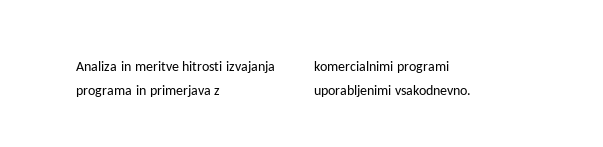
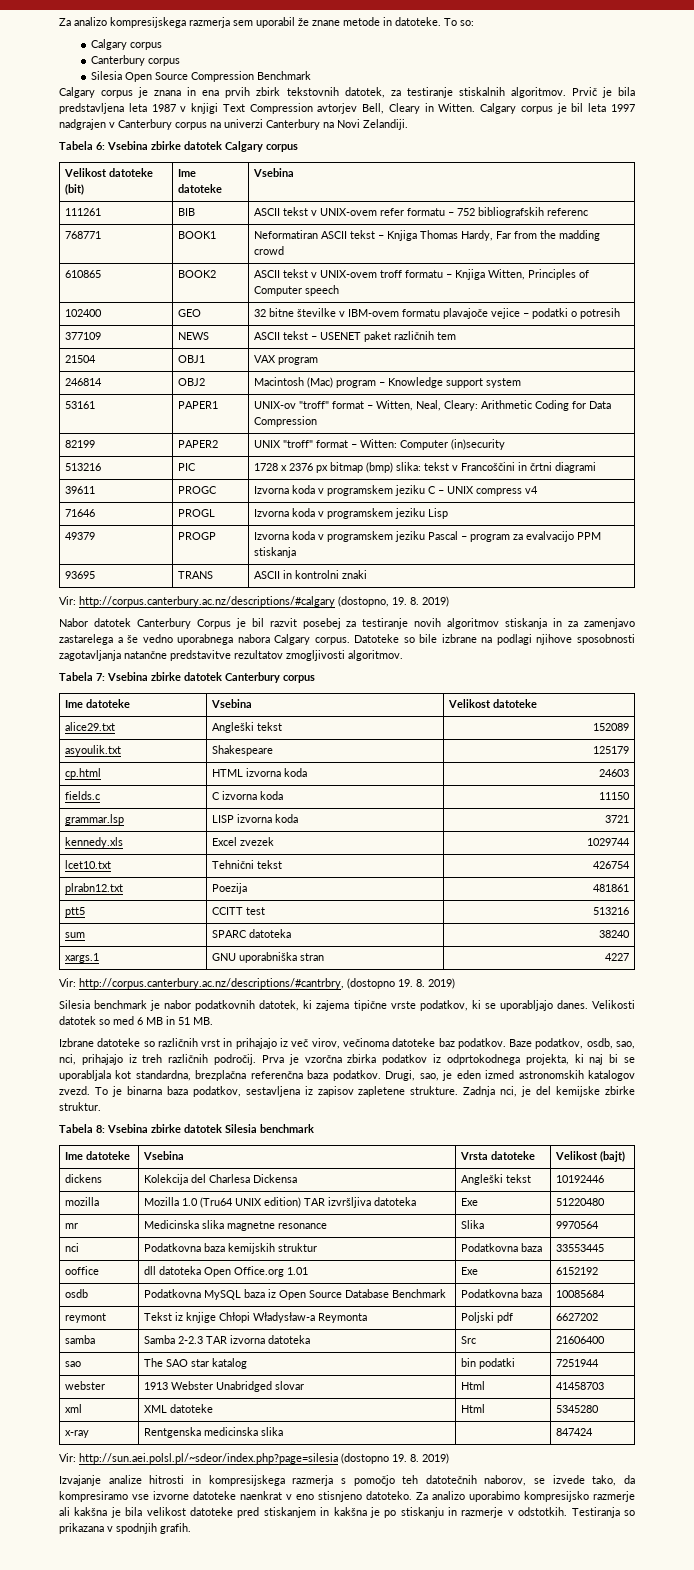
[76,61,276,73] [76,85,221,97] [314,61,449,73] [314,85,471,97] Analiza in meritve hitrosti izvajanja programa in primerjava z komercialnimi programi uporabljenimi vsakodnevno. -> [59,17,474,28] [90,39,162,50] [90,55,180,66] [90,71,311,82] [59,87,635,98] [59,103,635,114] [59,119,408,130] [59,141,298,152] [64,168,154,177] [65,184,85,195] [178,169,197,177] [178,184,223,193] [253,168,295,177] [65,208,102,216] [178,208,196,216] [254,207,589,218] [65,231,102,239] [178,231,217,239] [254,230,601,241] [254,246,285,255] [65,270,102,278] [178,270,217,278] [254,269,590,280] [254,285,340,296] [65,309,103,317] [178,309,202,317] [254,308,621,319] [65,332,102,340] [178,332,210,340] [254,331,457,342] [65,355,97,363] [178,355,206,363] [254,355,319,365] [65,378,103,386] [178,378,206,386] [254,377,522,388] [65,401,96,409] [178,401,219,409] [254,400,612,411] [254,416,318,427] [65,440,96,448] [178,440,219,448] [254,439,506,450] [65,463,102,471] [178,463,197,471] [254,462,597,473] [65,486,96,494] [178,486,218,494] [254,485,539,496] [65,509,96,517] [178,509,216,517] [254,508,449,519] [65,532,96,540] [178,532,217,540] [254,531,602,542] [254,547,297,558] [65,571,96,579] [178,571,214,579] [254,570,368,579] [59,596,449,607] [59,618,635,629] [59,634,636,645] [59,650,403,661] [59,672,315,683] [65,699,131,708] [211,699,253,708] [448,699,538,708] [65,722,116,731] [212,722,283,733] [592,723,629,731] [65,745,122,756] [212,745,274,756] [592,746,629,754] [65,768,102,779] [212,768,308,777] [598,769,629,777] [65,791,101,800] [212,791,284,800] [598,792,630,800] [65,814,125,825] [212,814,299,823] [604,815,629,823] [65,837,124,848] [212,837,275,846] [586,838,630,846] [65,860,112,869] [212,860,283,869] [592,861,630,869] [65,883,124,894] [212,883,248,894] [592,884,629,892] [65,907,86,917] [212,907,266,915] [592,907,629,915] [65,932,86,938] [212,929,292,938] [598,930,630,938] [65,953,100,963] [212,952,325,963] [604,953,629,961] [59,978,455,989] [59,1000,635,1011] [59,1016,213,1025] [59,1038,635,1049] [59,1054,636,1065] [59,1070,635,1081] [59,1086,635,1097] [59,1102,101,1111] [59,1124,314,1133] [65,1151,131,1160] [143,1151,185,1160] [460,1151,536,1160] [555,1151,626,1162] [65,1174,103,1183] [144,1174,298,1185] [461,1174,532,1185] [556,1175,605,1183] [65,1197,100,1206] [144,1197,417,1208] [461,1198,479,1206] [556,1198,606,1206] [65,1223,79,1229] [144,1220,328,1231] [461,1220,485,1229] [556,1221,600,1229] [65,1243,80,1252] [144,1243,318,1254] [461,1243,543,1252] [556,1244,605,1252] [65,1266,100,1275] [144,1266,309,1277] [461,1267,479,1275] [556,1267,599,1275] [65,1289,89,1298] [144,1289,447,1300] [461,1289,543,1298] [556,1290,606,1298] [65,1313,107,1323] [144,1312,368,1323] [461,1312,514,1323] [556,1313,599,1321] [65,1335,96,1344] [144,1335,311,1344] [461,1336,477,1344] [556,1336,606,1344] [65,1361,82,1367] [144,1358,248,1369] [461,1358,516,1369] [556,1359,600,1367] [65,1381,106,1390] [144,1381,305,1392] [461,1381,486,1390] [556,1382,605,1390] [65,1404,83,1413] [144,1404,214,1413] [461,1404,486,1413] [556,1405,600,1413] [65,1430,90,1438] [144,1427,284,1438] [556,1428,594,1436] [59,1453,449,1464] [59,1475,635,1486] [59,1491,635,1502] [59,1507,636,1518] [59,1523,191,1534] Za analizo kompresijskega razmerja sem uporabil že znane metode in datoteke. To so: // Calgary corpus // Canterbury corpus // Silesia Open Source Compression Benchmark // Calgary corpus je znana in ena prvih zbirk tekstovnih datotek, za testiranje stiskalnih algoritmov. Prvič je bila predstavljena leta 1987 v knjigi Text Compression avtorjev Bell, Cleary in Witten. Calgary corpus je bil leta 1997 nadgrajen v Canterbury corpus na univerzi Canterbury na Novi Zelandiji. // Tabela 6: Vsebina zbirke datotek Calgary corpus // Velikost datoteke (bit) | Ime datoteke | Vsebina // 111261 | BIB | ASCII tekst v UNIX-ovem refer formatu – 752 bibliografskih referenc // 768771 | BOOK1 | Neformatiran ASCII tekst – Knjiga Thomas Hardy, Far from the madding crowd // 610865 | BOOK2 | ASCII tekst v UNIX-ovem troff formatu – Knjiga Witten, Principles of Computer speech // 102400 | GEO | 32 bitne številke v IBM-ovem formatu plavajoče vejice – podatki o potresih // 377109 | NEWS | ASCII tekst – USENET paket različnih tem // 21504 | OBJ1 | VAX program // 246814 | OBJ2 | Macintosh (Mac) program – Knowledge support system // 53161 | PAPER1 | UNIX-ov "troff" format – Witten, Neal, Cleary: Arithmetic Coding for Data Compression // 82199 | PAPER2 | UNIX "troff" format – Witten: Computer (in)security // 513216 | PIC | 1728 x 2376 px bitmap (bmp) slika: tekst v Francoščini in črtni diagrami // 39611 | PROGC | Izvorna koda v programskem jeziku C – UNIX compress v4 // 71646 | PROGL | Izvorna koda v programskem jeziku Lisp // 49379 | PROGP | Izvorna koda v programskem jeziku Pascal – program za evalvacijo PPM stiskanja // 93695 | TRANS | ASCII in kontrolni znaki // Vir: http://corpus.canterbury.ac.nz/descriptions/#calgary (dostopno, 19. 8. 2019) // Nabor datotek Canterbury Corpus je bil razvit posebej za testiranje novih algoritmov stiskanja in za zamenjavo zastarelega a še vedno uporabnega nabora Calgary corpus. Datoteke so bile izbrane na podlagi njihove sposobnosti zagotavljanja natančne predstavitve rezultatov zmogljivosti algoritmov. // Tabela 7: Vsebina zbirke datotek Canterbury corpus // Ime datoteke | Vsebina | Velikost datoteke // alice29.txt | Angleški tekst | 152089 // asyoulik.txt | Shakespeare | 125179 // cp.html | HTML izvorna koda | 24603 // fields.c | C izvorna koda | 11150 // grammar.lsp | LISP izvorna koda | 3721 // kennedy.xls | Excel zvezek | 1029744 // lcet10.txt | Tehnični tekst | 426754 // plrabn12.txt | Poezija | 481861 // ptt5 | CCITT test | 513216 // sum | SPARC datoteka | 38240 // xargs.1 | GNU uporabniška stran | 4227 // Vir: http://corpus.canterbury.ac.nz/descriptions/#cantrbry, (dostopno 19. 8. 2019) // Silesia benchmark je nabor podatkovnih datotek, ki zajema tipične vrste podatkov, ki se uporabljajo danes. Velikosti datotek so med 6 MB in 51 MB. // Izbrane datoteke so različnih vrst in prihajajo iz več virov, večinoma datoteke baz podatkov. Baze podatkov, osdb, sao, nci, prihajajo iz treh različnih področij. Prva je vzorčna zbirka podatkov iz odprtokodnega projekta, ki naj bi se uporabljala kot standardna, brezplačna referenčna baza podatkov. Drugi, sao, je eden izmed astronomskih katalogov zvezd. To je binarna baza podatkov, sestavljena iz zapisov zapletene strukture. Zadnja nci, je del kemijske zbirke struktur. // Tabela 8: Vsebina zbirke datotek Silesia benchmark // Ime datoteke | Vsebina | Vrsta datoteke | Velikost (bajt) // dickens | Kolekcija del Charlesa Dickensa | Angleški tekst | 10192446 // mozilla | Mozilla 1.0 (Tru64 UNIX edition) TAR izvršljiva datoteka | Exe | 51220480 // mr | Medicinska slika magnetne resonance | Slika | 9970564 // nci | Podatkovna baza kemijskih struktur | Podatkovna baza | 33553445 // ooffice | dll datoteka Open Office.org 1.01 | Exe | 6152192 // osdb | Podatkovna MySQL baza iz Open Source Database Benchmark | Podatkovna baza | 10085684 // reymont | Tekst iz knjige Chłopi Władysław-a Reymonta | Poljski pdf | 6627202 // samba | Samba 2-2.3 TAR izvorna datoteka | Src | 21606400 // sao | The SAO star katalog | bin podatki | 7251944 // webster | 1913 Webster Unabridged slovar | Html | 41458703 // xml | XML datoteke | Html | 5345280 // x-ray | Rentgenska medicinska slika | | 847424 // Vir: http://sun.aei.polsl.pl/~sdeor/index.php?page=silesia (dostopno 19. 8. 2019) // Izvajanje analize hitrosti in kompresijskega razmerja s pomočjo teh datotečnih naborov, se izvede tako, da kompresiramo vse izvorne datoteke naenkrat v eno stisnjeno datoteko. Za analizo uporabimo kompresijsko razmerje ali kakšna je bila velikost datoteke pred stiskanjem in kakšna je po stiskanju in razmerje v odstotkih. Testiranja so prikazana v spodnjih grafih.

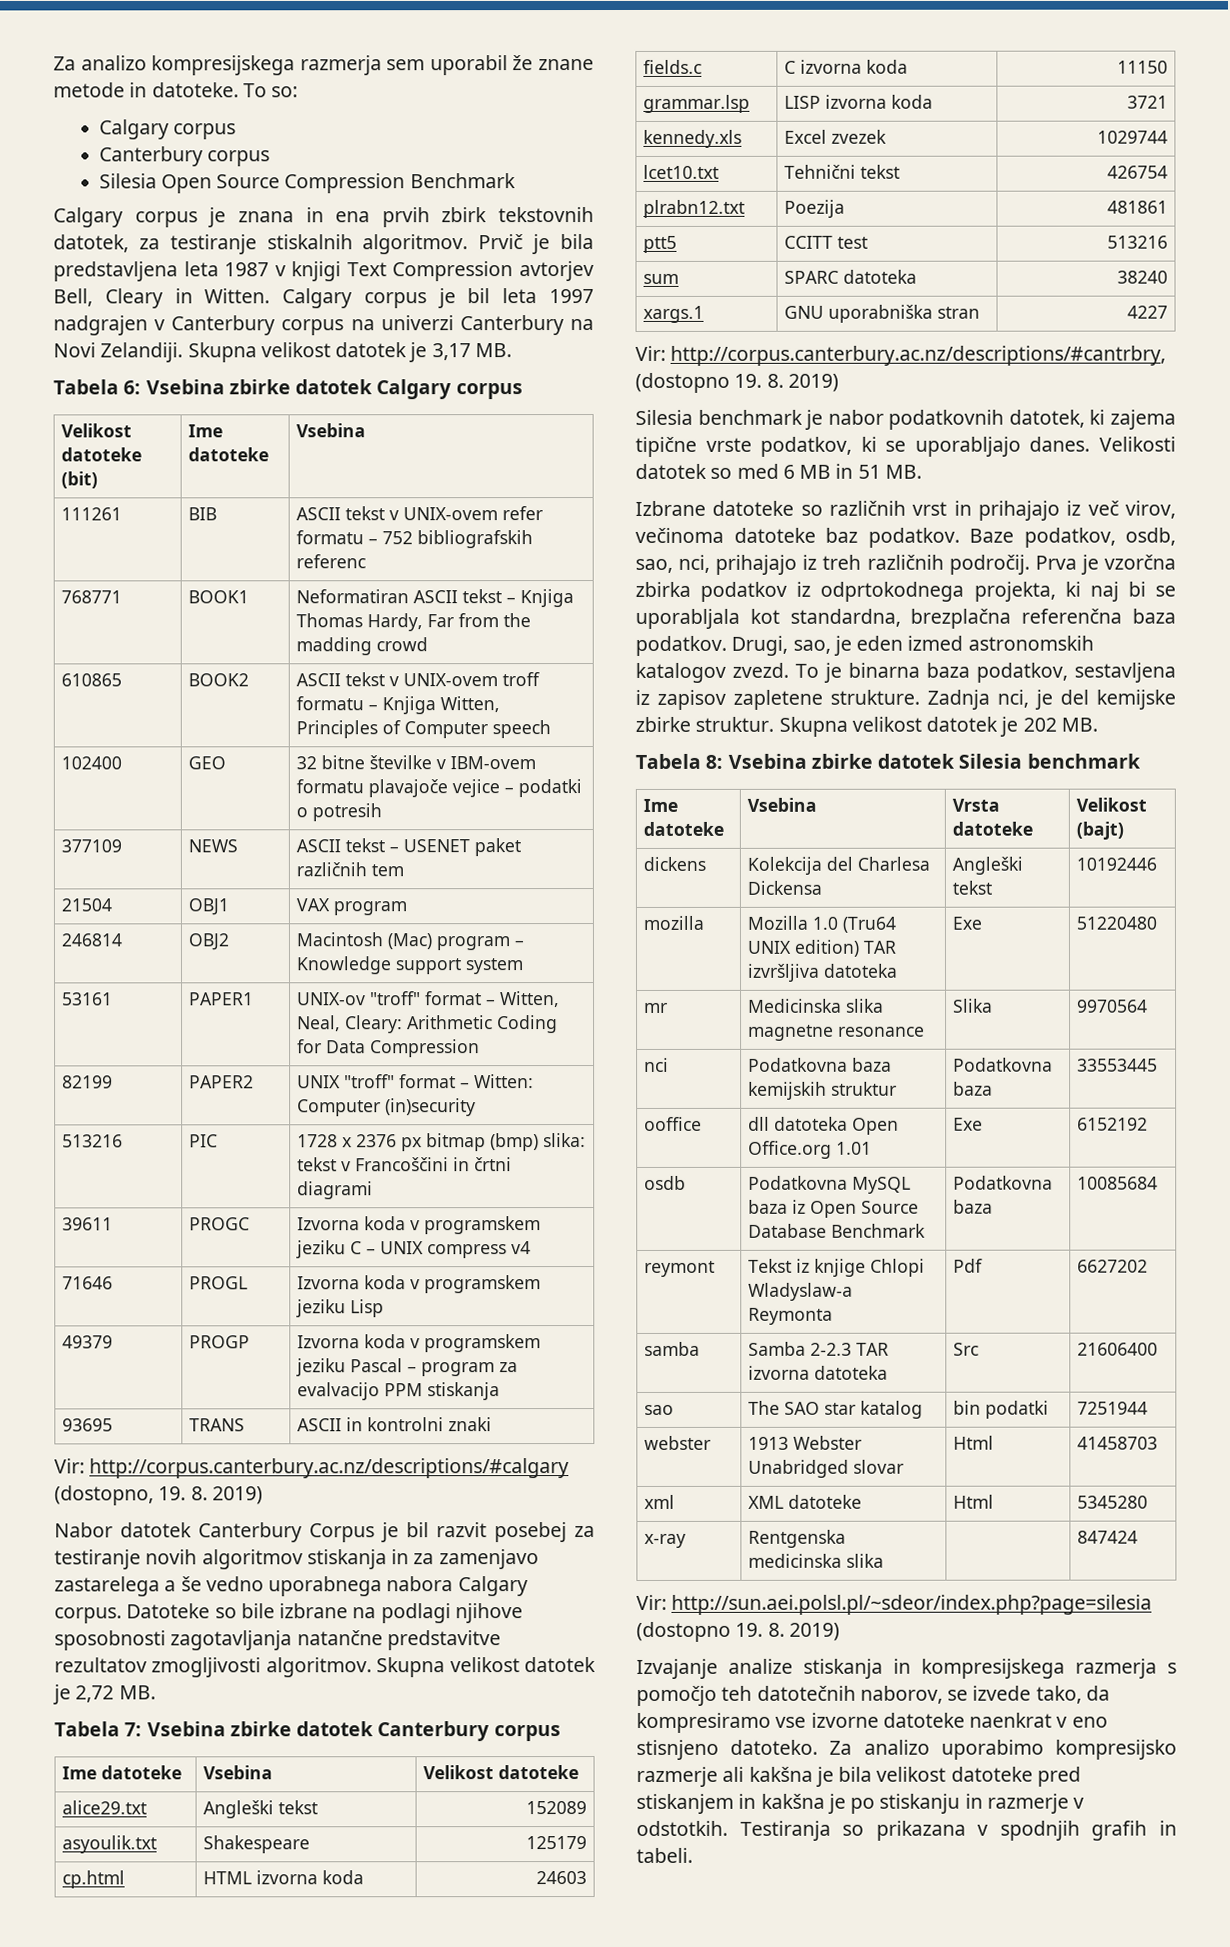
(408, 124) none -> [187,342,512,363] Skupna velikost datotek je 3,17 MB.
(403, 655) none -> [376,1657,596,1678] [52,1684,156,1705] Skupna velikost datotek je 2,72 MB.
(101, 1106) none -> [778,716,1098,737] Skupna velikost datotek je 202 MB.
[219,1312,316,1323] Chłopi Władysław-a -> [870,1258,926,1277] [748,1282,854,1301] Chlopi Wladyslaw-a
[461,1312,514,1323] Poljski pdf -> [953,1258,984,1273] Pdf
[149,1475,185,1484] hitrosti -> [803,1658,883,1679] stiskanja
[160,1523,191,1534] grafih. -> [1091,1820,1177,1841] [636,1847,693,1863] grafih in tabeli.

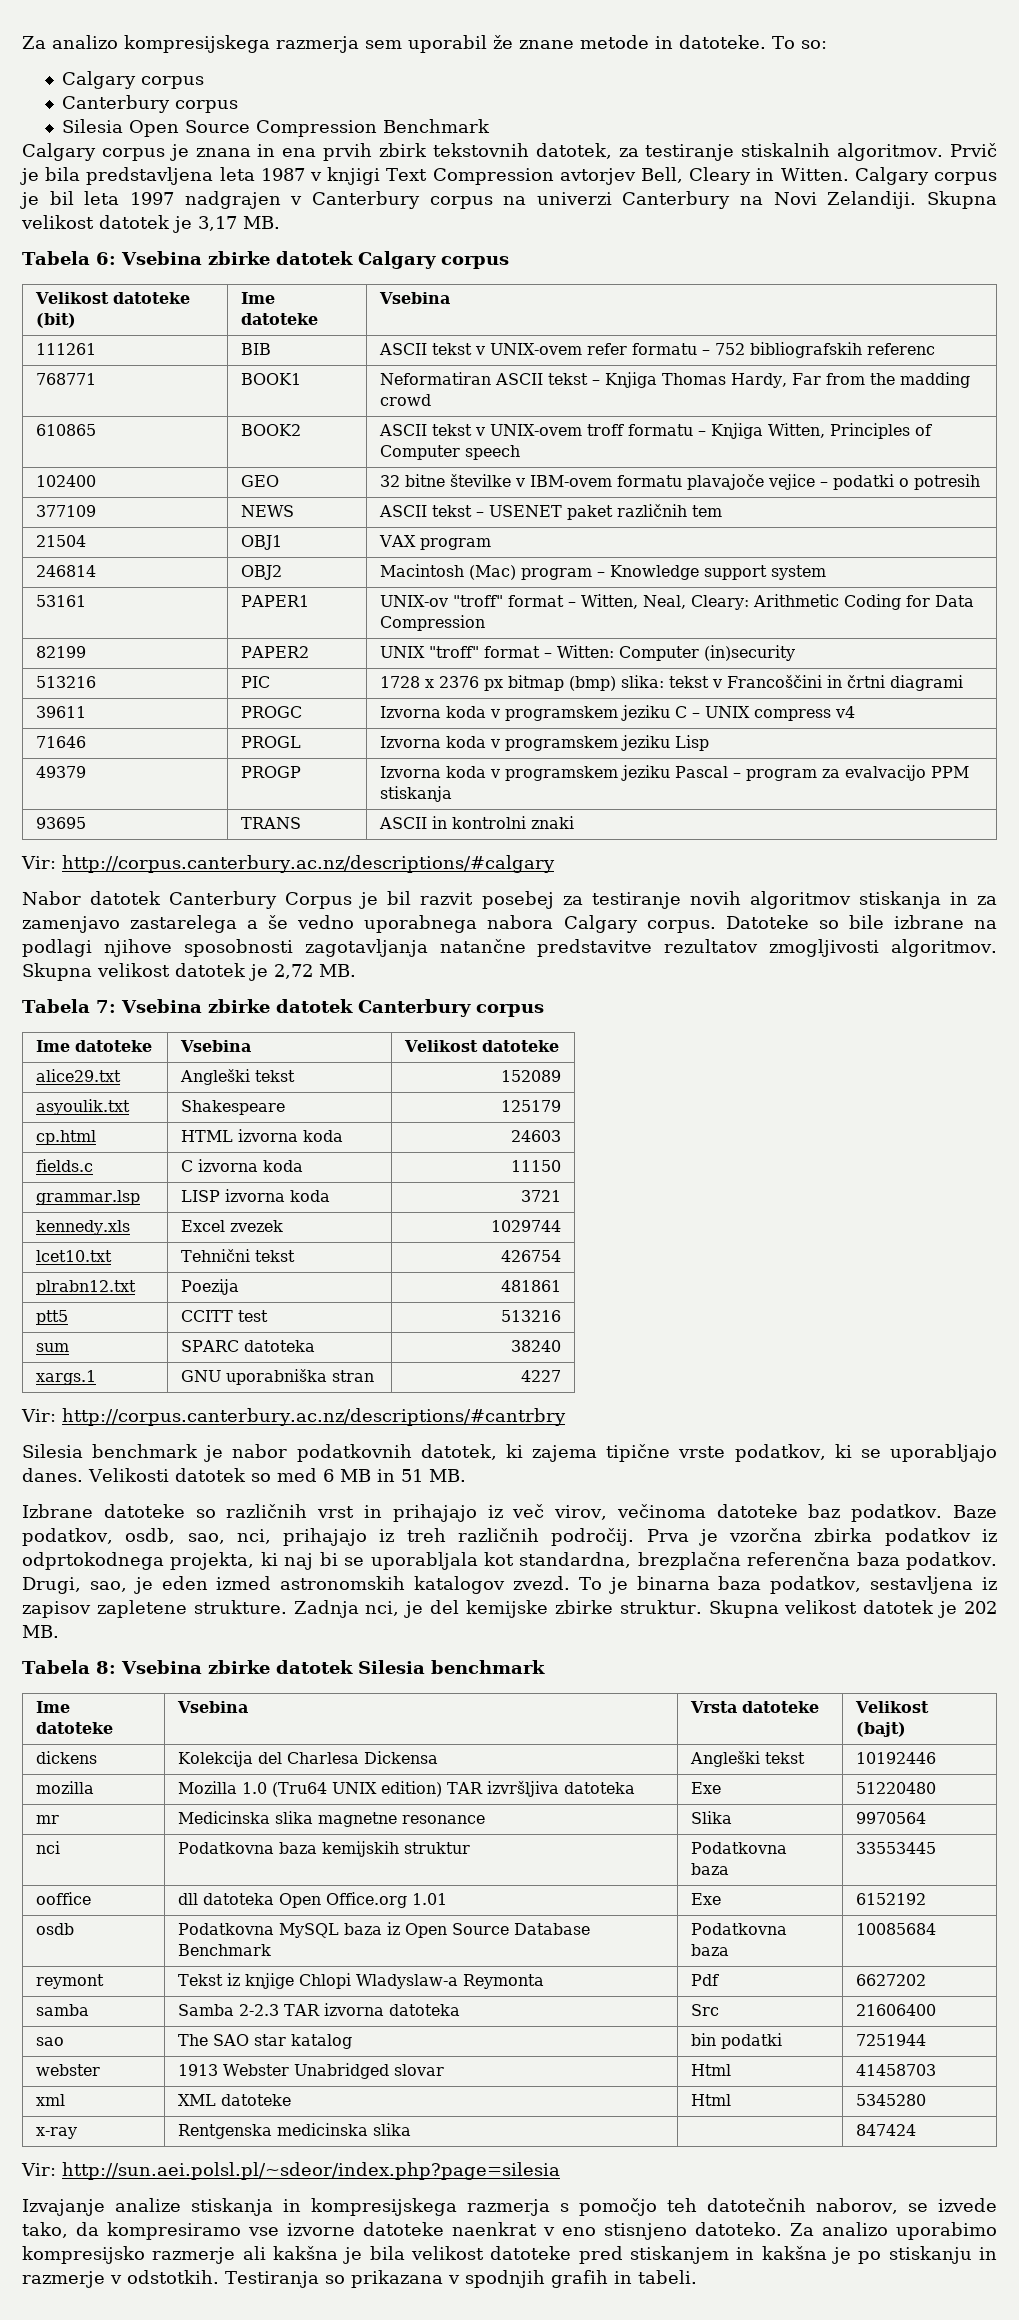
[54,1485,263,1506] (dostopno, 19. 8. 2019) -> (555, 864) none
[670,345,1167,366] [635,372,839,393] http://corpus.canterbury.ac.nz/descriptions/#cantrbry, (dostopno 19. 8. 2019) -> [62,1408,566,1426] http://corpus.canterbury.ac.nz/descriptions/#cantrbry
[636,1621,840,1642] (dostopno 19. 8. 2019) -> (560, 2171) none

